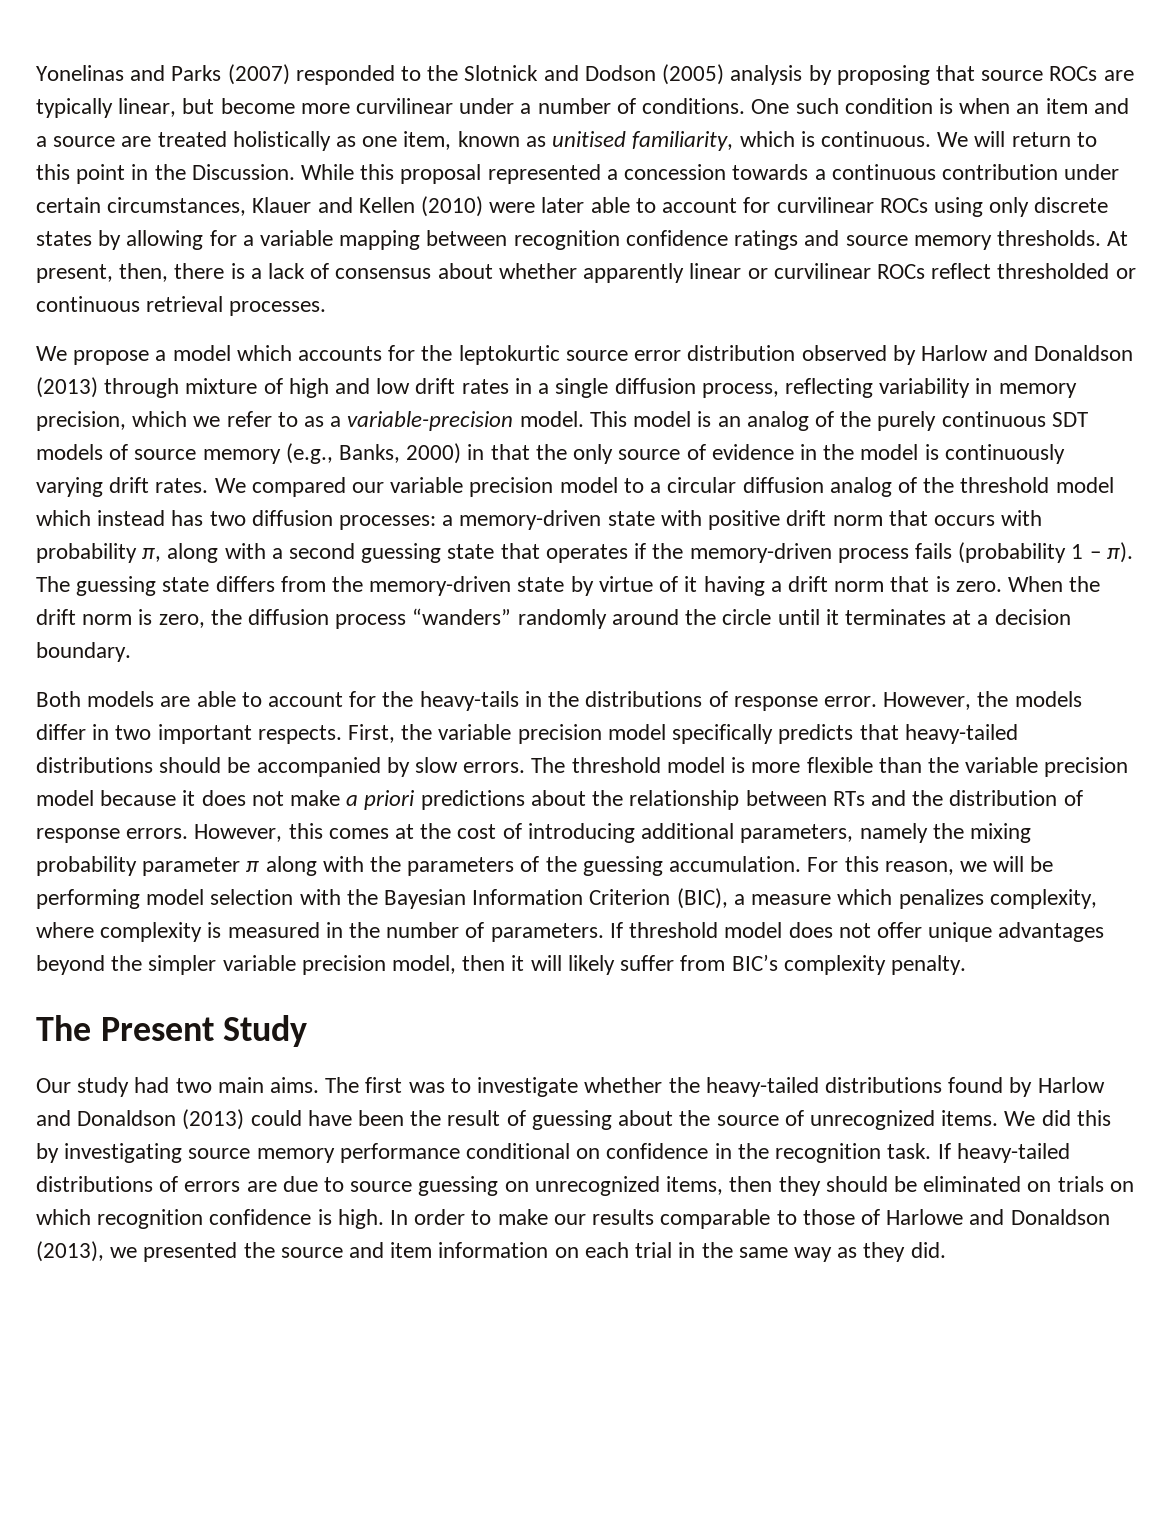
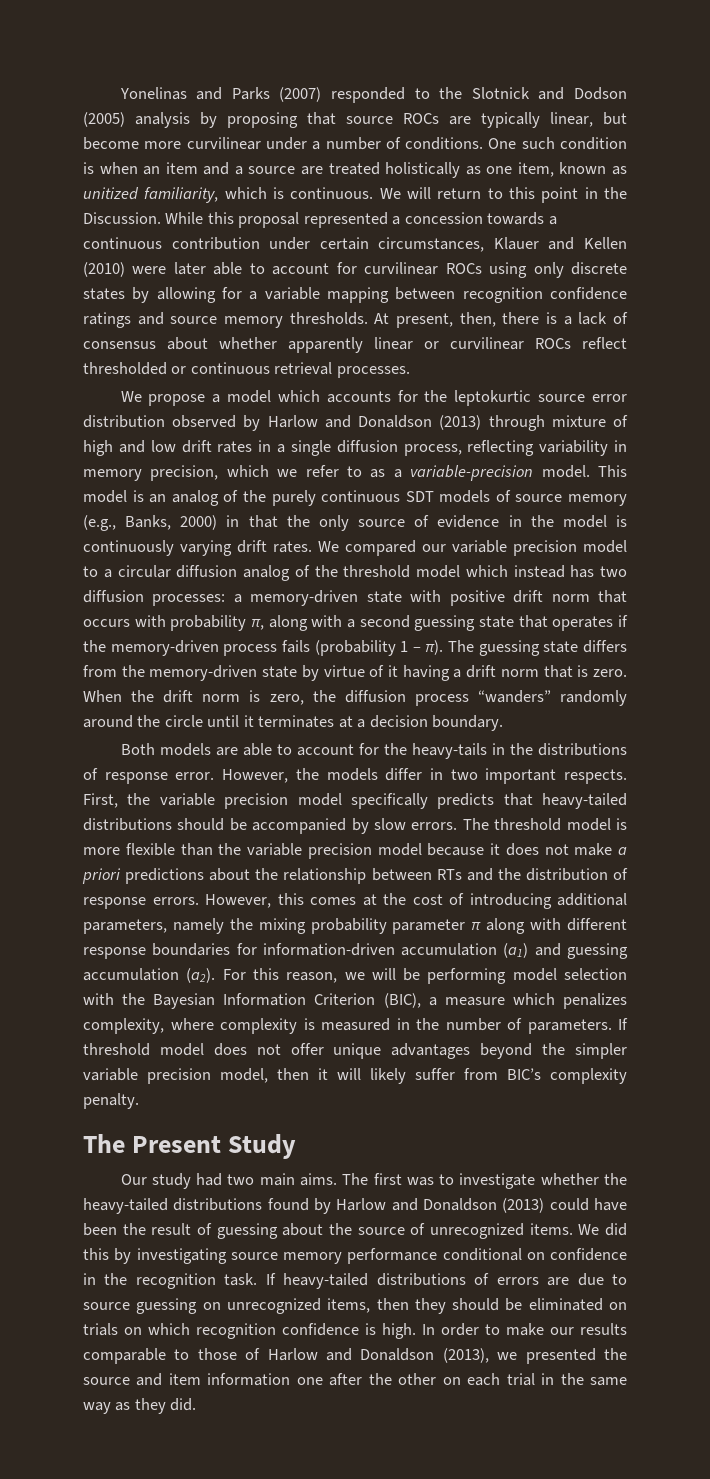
[552,131,627,147] unitised -> [83,187,139,200] unitized
[370,856,802,876] the parameters of the guessing accumulation. -> [567,918,628,931] [83,943,628,959] [83,968,216,983] different response boundaries for information-driven accumulation (a1) and guessing accumulation (a2).
[886,1209,964,1225] Harlowe -> [267,1348,318,1361] Harlow
(549, 1250) none -> [296,1373,437,1386] one after the other

